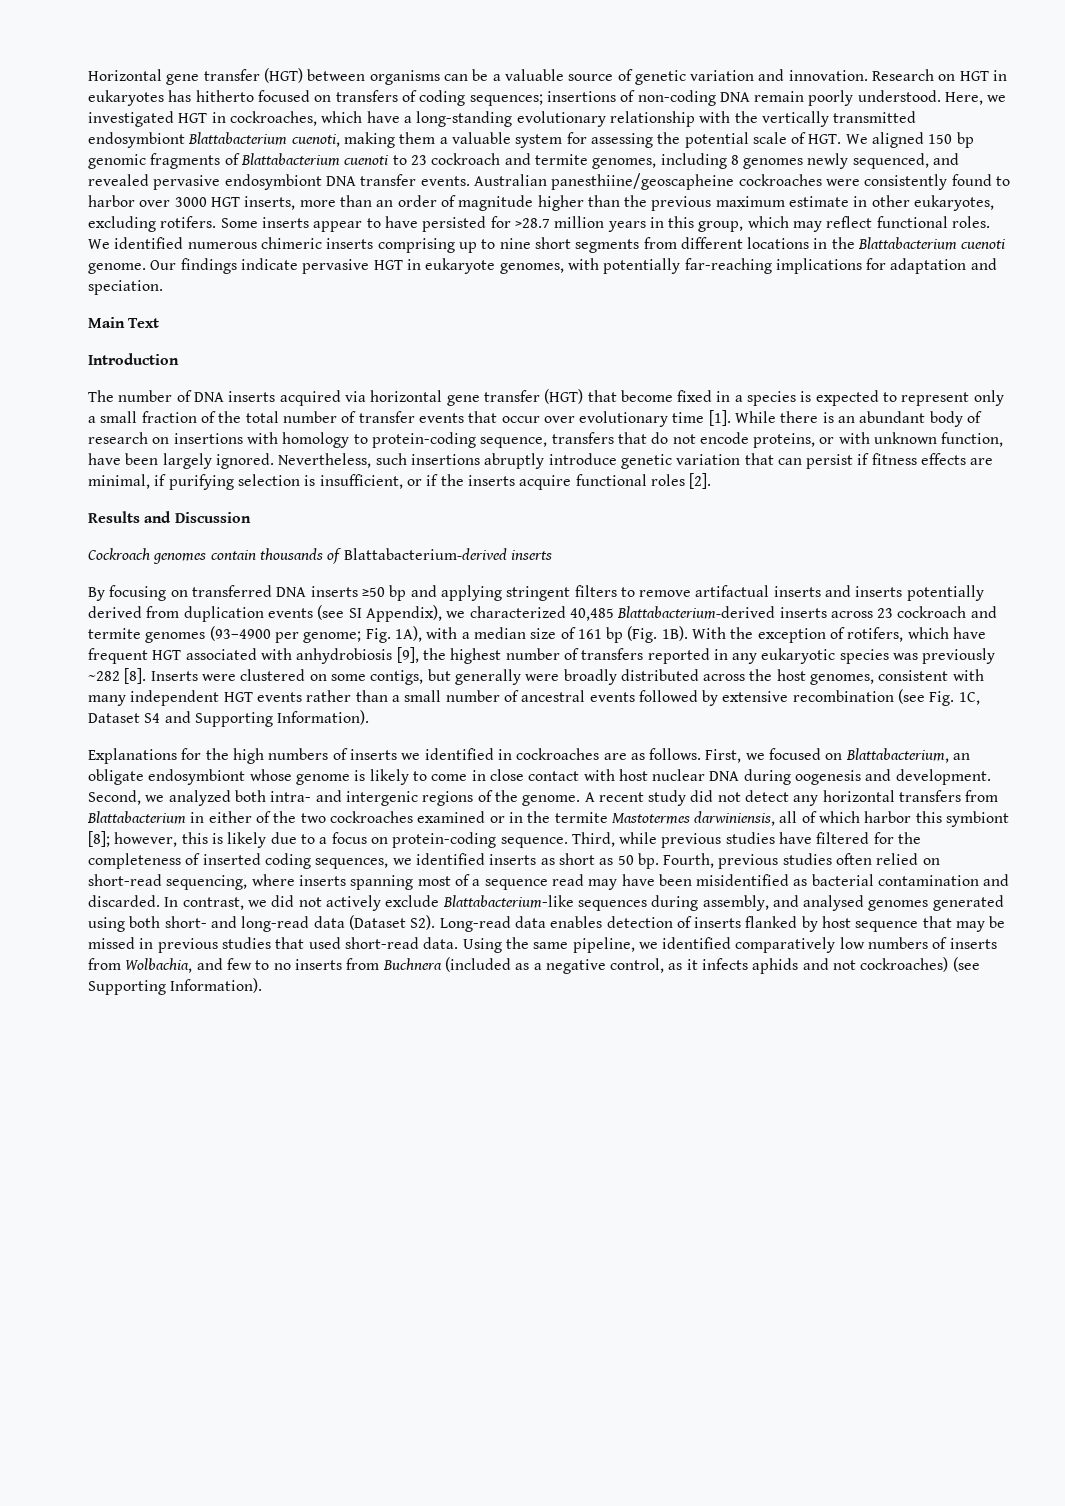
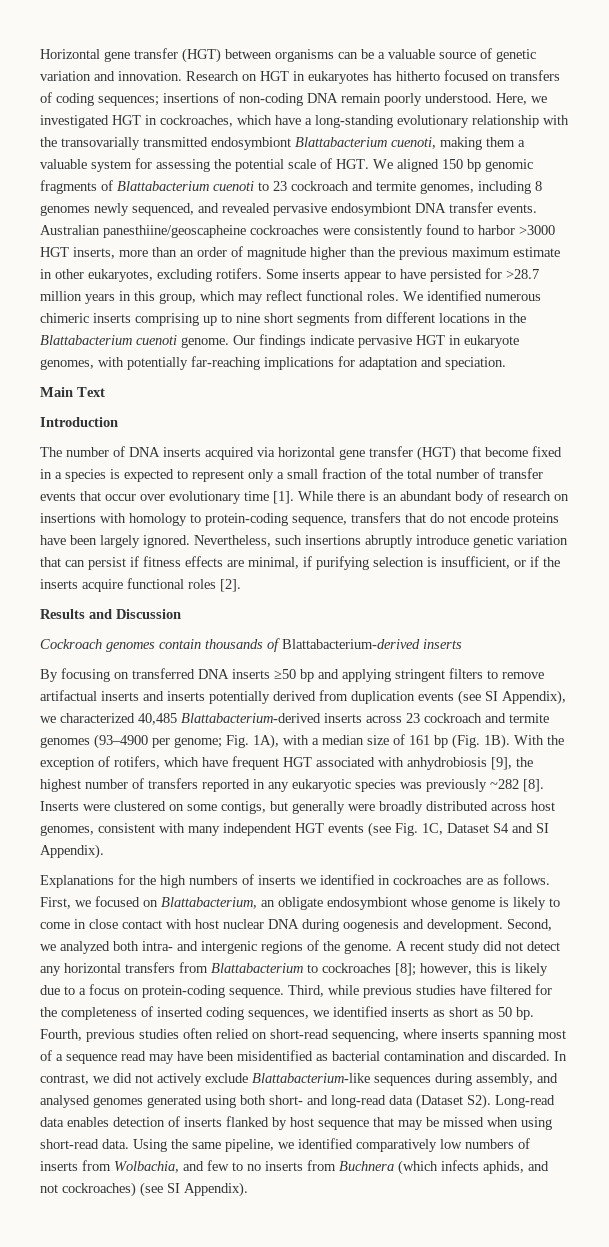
[761,111,829,127] vertically -> [61,137,140,150] transovarially
[139,197,207,207] over 3000 -> [519,225,555,235] >3000
[753,432,1004,448] proteins, or with unknown function, -> [513,513,559,526] proteins
[749,669,773,681] the -> (527, 807) none
[306,690,894,706] rather than a small number of ancestral events followed by extensive recombination -> (364, 828) none
[194,710,370,727] Supporting Information). -> [536,823,549,833] [40,844,104,859] SI Appendix).
[190,811,1010,827] in either of the two cockroaches examined or in the termite Mastotermes darwiniensis, all of which harbor this symbiont -> [307,963,391,973] to cockroaches
[139,937,341,953] in previous studies that used -> [487,1117,552,1130] when using
[444,957,799,974] (included as a negative control, as it infects aphids -> [398,1160,524,1175] (which infects aphids,
[88,978,263,995] Supporting Information). -> [167,1182,248,1197] SI Appendix).

